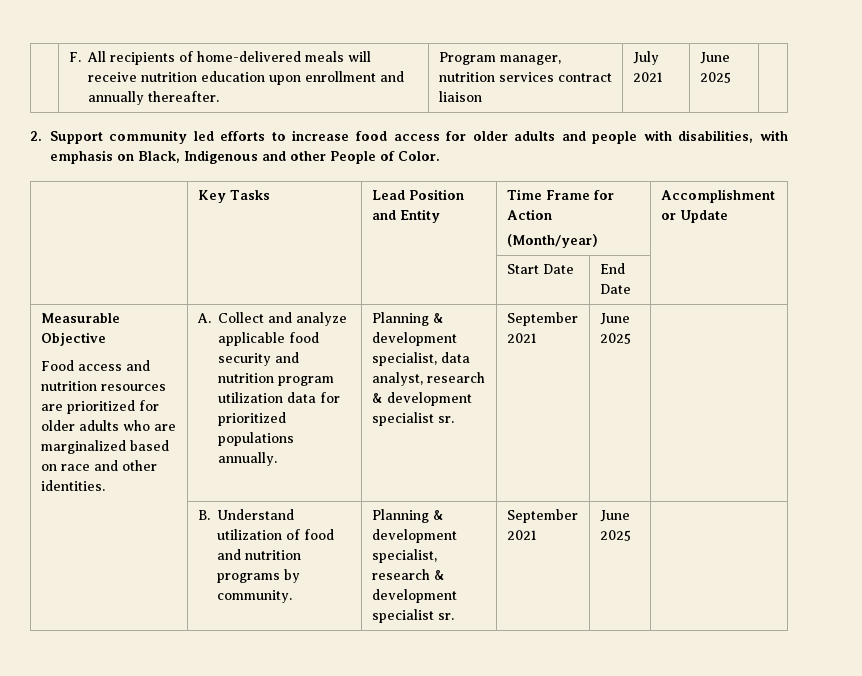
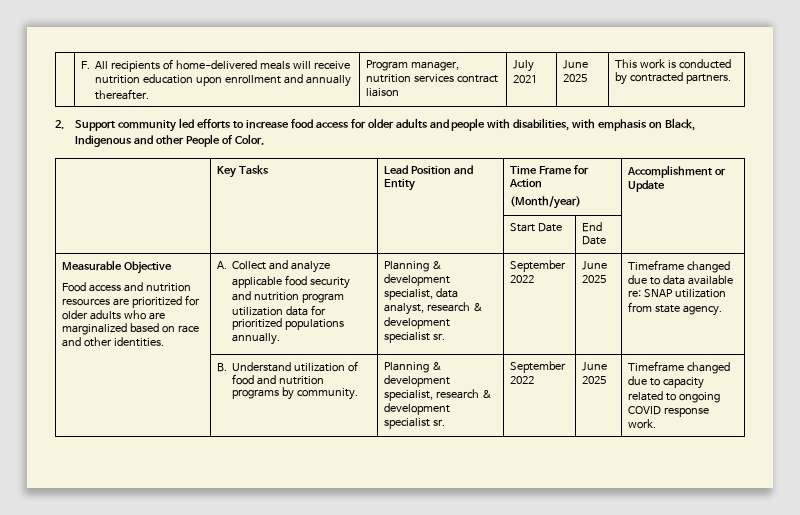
(731, 77) none -> [614,59,731,69] [614,72,731,85] This work is conducted by contracted partners.
[506,333,537,343] [599,313,630,325] [599,333,631,344] 2021 | June 2025 | -> [509,275,534,283] [581,261,607,270] [581,275,606,283] [627,260,730,273] [627,275,733,285] [627,289,726,298] [627,302,722,316] 2022 | June 2025 | Timeframe changed due to data available re: SNAP utilization from state agency.
[506,530,537,540] [599,510,630,522] [599,530,631,541] 2021 | June 2025 | -> [509,376,534,384] [581,362,607,371] [581,376,606,384] [627,361,730,374] [627,376,704,389] [627,391,720,403] [627,406,709,417] [627,419,656,429] 2022 | June 2025 | Timeframe changed due to capacity related to ongoing COVID response work.

